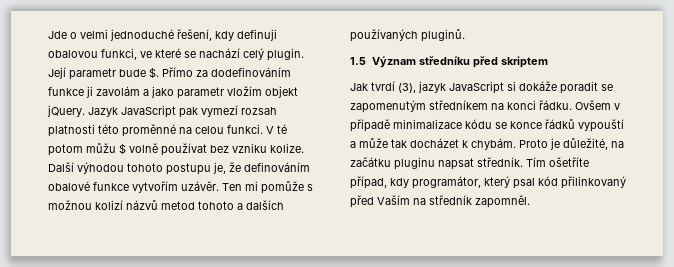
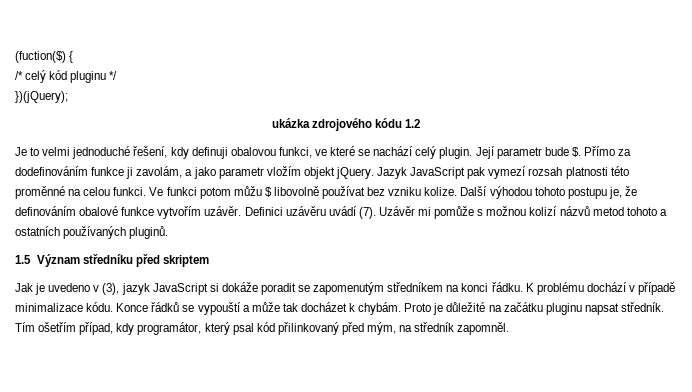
[48,31,77,39] Jde o -> [15,51,74,63] [15,70,118,83] [15,91,68,103] [271,118,421,131] [15,147,40,156] (fuction($) { // /* celý kód pluginu */ // })(jQuery); // ukázka zdrojového kódu 1.2 // Je to
[96,86,140,96] zavolám -> [136,166,183,178] zavolám,
[266,124,287,134] V té -> [149,187,197,196] Ve funkci
[129,143,158,153] volně -> [273,186,319,196] libovolně
[222,183,242,191] Ten -> [244,206,415,219] Definici uzávěru uvádí (7). Uzávěr
[246,200,284,210] dalších -> [15,226,60,236] ostatních
[371,81,395,91] tvrdí -> [35,283,100,295] je uvedeno v
[575,100,620,110] [350,119,575,132] Ovšem v případě minimalizace kódu se konce řádků -> [525,282,676,295] [15,302,195,312] K problému dochází v případě minimalizace kódu. Konce řádků se
[563,138,608,150] důležité, -> [446,302,486,312] důležité
[549,157,589,167] ošetříte -> [38,322,77,332] ošetřím
[377,195,410,205] Vaším -> [367,322,397,335] mým,

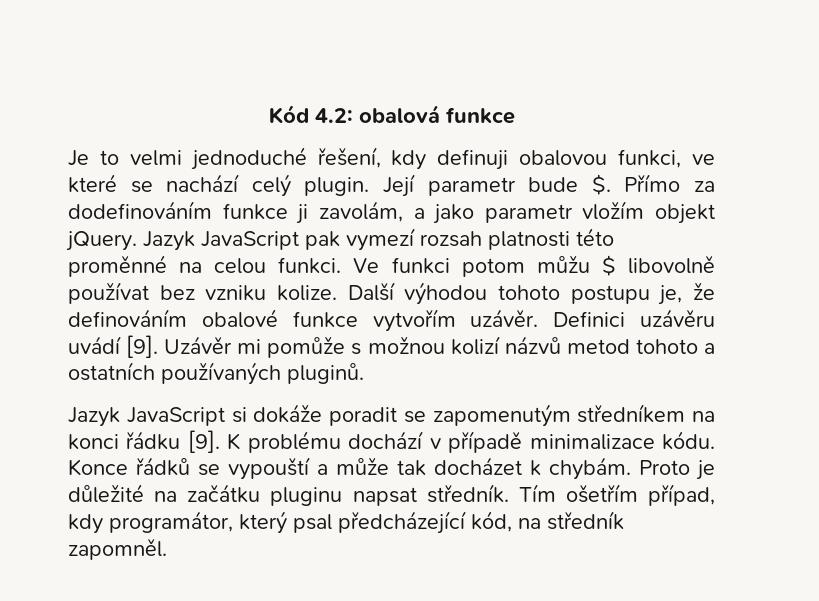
[15,51,74,63] [15,70,118,83] [15,91,68,103] [271,118,421,131] (fuction($) { // /* celý kód pluginu */ // })(jQuery); // ukázka zdrojového kódu 1.2 -> [268,105,515,124] Kód 4.2: obalová funkce
[358,207,376,219] (7). -> [126,335,159,358] [9].
[15,254,210,267] [15,283,150,295] 1.5 Význam středníku před skriptem // Jak je uvedeno v (3), jazyk -> [68,407,120,427] Jazyk
[491,282,523,292] řádku. -> [126,430,220,453] řádku [9].
[256,322,397,335] kód přilinkovaný před mým, -> [338,511,512,534] předcházející kód,

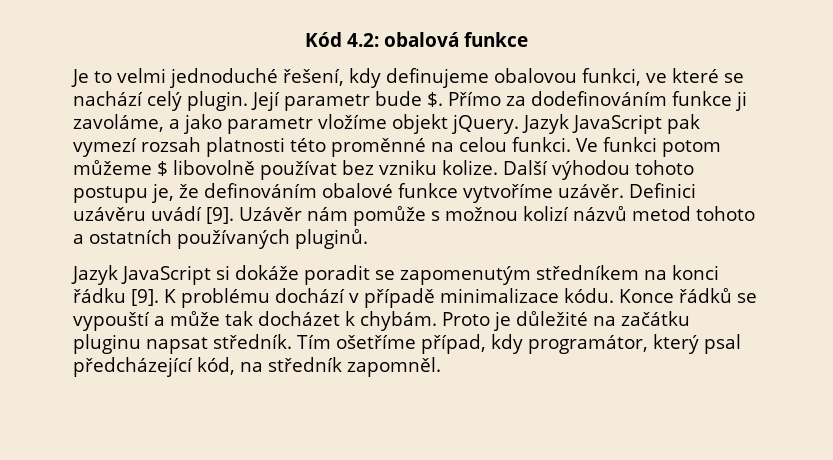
[437,149,509,170] definuji -> [386,68,489,88] definujeme
[318,201,403,222] zavolám, -> [73,114,164,132] zavoláme,
[582,201,645,220] vložím -> [318,114,387,129] vložíme
[536,255,590,273] můžu -> [73,160,152,175] můžeme
[372,309,456,332] vytvořím -> [463,184,553,203] vytvoříme
[237,339,262,354] mi -> [307,207,348,221] nám
[565,484,638,503] ošetřím -> [336,335,416,349] ošetříme

